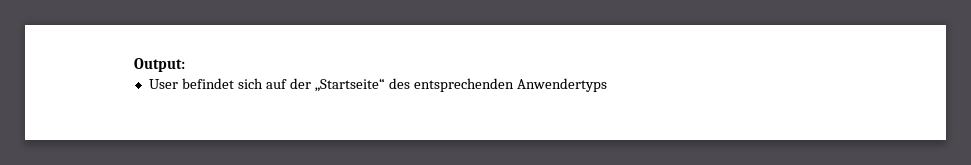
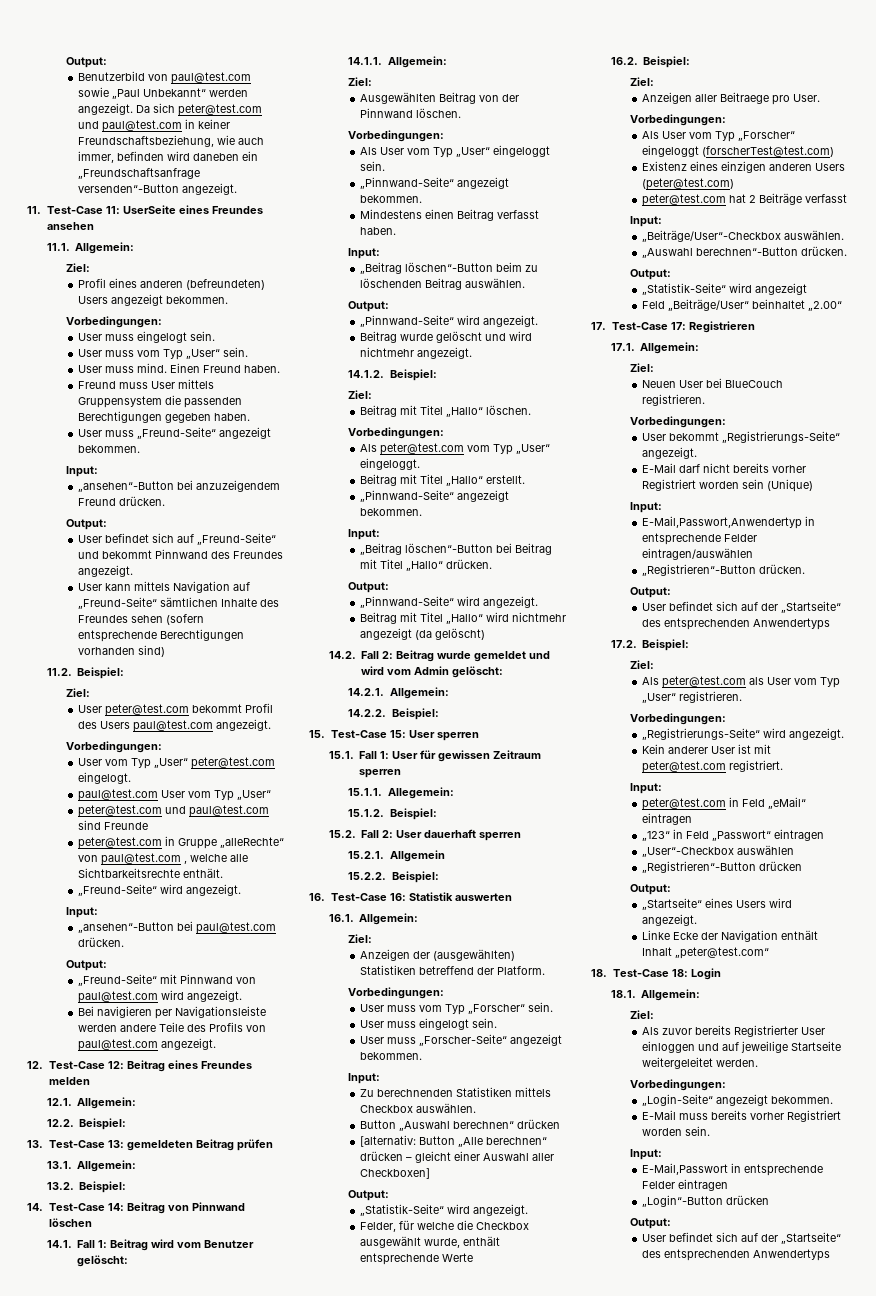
[133,58,185,72] [149,78,607,92] Output: // User befindet sich auf der „Startseite“ des entsprechenden Anwendertyps -> [66,57,108,68] [78,71,252,84] [78,87,249,99] [78,103,263,116] [78,119,231,132] [78,135,265,147] [78,151,259,163] [78,168,201,179] [78,183,238,195] [27,205,263,214] [46,222,94,230] [46,242,135,254] [66,263,91,272] [78,278,266,290] [78,294,229,306] [66,316,163,328] [78,331,216,343] [78,347,249,360] [78,363,281,373] [78,379,215,389] [78,395,243,408] [78,411,251,423] [78,427,272,439] [78,445,141,453] [66,466,99,477] [78,480,281,492] [78,496,166,506] [66,519,108,530] [78,533,277,545] [78,549,284,559] [78,565,134,577] [78,581,251,593] [78,597,280,609] [78,614,205,625] [78,629,245,642] [78,645,166,657] [46,667,125,679] [66,688,91,697] [78,703,274,716] [78,719,272,732] [66,741,163,753] [78,757,276,769] [78,772,132,784] [78,789,272,801] [78,805,270,817] [78,820,149,830] [78,836,285,849] [78,853,249,865] [78,868,224,878] [78,884,242,896] [66,907,99,918] [78,921,277,934] [78,937,125,947] [66,960,108,971] [78,974,257,986] [78,990,243,1003] [78,1006,267,1019] [78,1022,267,1032] [78,1038,217,1051] [27,1060,252,1072] [48,1077,90,1085] [46,1097,137,1109] [46,1118,127,1130] [27,1139,273,1151] [46,1160,137,1172] [46,1181,127,1193] [27,1202,245,1214] [48,1218,92,1227] [46,1239,255,1251] [77,1255,129,1267] [348,56,447,68] [348,77,373,86] [360,92,520,104] [360,108,462,118] [348,130,445,142] [360,145,551,158] [360,161,386,171] [360,177,510,189] [360,195,423,203] [360,209,540,221] [360,227,397,235] [348,248,381,259] [360,262,539,274] [360,278,526,290] [348,301,390,312] [360,315,539,327] [360,331,533,343] [360,347,473,359] [348,369,437,381] [348,390,373,399] [360,405,532,417] [348,427,445,439] [360,443,551,455] [360,458,421,470] [360,474,526,486] [360,490,510,502] [360,508,423,516] [348,529,381,540] [360,543,553,555] [360,559,493,571] [348,582,390,593] [360,596,539,608] [360,612,567,624] [360,628,486,640] [328,650,551,662] [361,666,504,678] [348,687,449,699] [348,708,439,720] [309,730,479,741] [328,750,542,762] [359,769,402,778] [348,787,454,799] [348,808,437,820] [328,829,522,841] [348,850,445,862] [348,871,439,883] [309,892,512,901] [328,913,419,925] [348,934,373,943] [360,949,516,961] [360,965,546,975] [348,987,445,999] [360,1002,554,1015] [360,1018,498,1030] [360,1034,563,1046] [360,1052,423,1060] [348,1073,381,1084] [360,1087,552,1097] [360,1103,477,1113] [360,1119,561,1131] [360,1135,548,1147] [360,1151,555,1163] [360,1168,431,1179] [348,1190,390,1201] [360,1204,529,1216] [360,1220,530,1232] [360,1236,501,1248] [360,1253,474,1265] [610,56,691,68] [630,77,655,86] [642,92,821,105] [630,114,727,126] [642,131,796,142] [642,145,835,157] [642,161,846,173] [642,178,735,190] [642,193,848,206] [630,216,663,227] [642,230,845,242] [642,246,848,258] [630,269,672,280] [642,283,808,295] [642,299,843,311] [591,321,755,333] [610,342,700,354] [630,363,655,372] [642,378,784,388] [642,394,706,406] [630,416,727,428] [642,431,841,443] [642,447,698,459] [642,463,807,473] [642,479,814,492] [630,502,663,513] [642,516,816,529] [642,533,758,545] [642,548,754,560] [642,564,806,576] [630,587,672,598] [642,601,842,613] [642,618,831,630] [610,639,690,651] [630,660,655,669] [642,676,841,688] [642,691,743,703] [630,713,727,725] [642,728,845,740] [642,744,772,754] [642,760,784,773] [630,783,663,794] [642,797,807,810] [642,813,693,825] [642,829,825,841] [642,845,795,857] [642,861,803,873] [630,884,672,895] [642,898,793,910] [642,914,698,926] [642,930,819,942] [642,947,770,959] [591,968,721,980] [610,989,701,1001] [630,1010,655,1019] [642,1025,826,1037] [642,1041,842,1053] [642,1057,759,1069] [630,1079,727,1091] [642,1094,834,1106] [642,1110,842,1122] [642,1126,711,1136] [630,1149,663,1160] [642,1163,824,1176] [642,1179,729,1191] [642,1195,770,1207] [630,1218,672,1229] [642,1232,842,1244] [642,1249,831,1261] Output: // Benutzerbild von paul@test.com sowie „Paul Unbekannt“ werden angezeigt. Da sich peter@test.com und paul@test.com in keiner Freundschaftsbeziehung, wie auch immer, befinden wird daneben ein „Freundschaftsanfrage versenden“-Button angezeigt. // 11. Test-Case 11: UserSeite eines Freundes ansehen // 11.1. Allgemein: // Ziel: // Profil eines anderen (befreundeten) Users angezeigt bekommen. // Vorbedingungen: // User muss eingelogt sein. // User muss vom Typ „User“ sein. // User muss mind. Einen Freund haben. // Freund muss User mittels Gruppensystem die passenden Berechtigungen gegeben haben. // User muss „Freund-Seite“ angezeigt bekommen. // Input: // „ansehen“-Button bei anzuzeigendem Freund drücken. // Output: // User befindet sich auf „Freund-Seite“ und bekommt Pinnwand des Freundes angezeigt. // User kann mittels Navigation auf „Freund-Seite“ sämtlichen Inhalte des Freundes sehen (sofern entsprechende Berechtigungen vorhanden sind) // 11.2. Beispiel: // Ziel: // User peter@test.com bekommt Profil des Users paul@test.com angezeigt. // Vorbedingungen: // User vom Typ „User“ peter@test.com eingelogt. // paul@test.com User vom Typ „User“ // peter@test.com und paul@test.com sind Freunde // peter@test.com in Gruppe „alleRechte“ von paul@test.com , welche alle Sichtbarkeitsrechte enthält. // „Freund-Seite“ wird angezeigt. // Input: // „ansehen“-Button bei paul@test.com drücken. // Output: // „Freund-Seite“ mit Pinnwand von paul@test.com wird angezeigt. // Bei navigieren per Navigationsleiste werden andere Teile des Profils von paul@test.com angezeigt. // 12. Test-Case 12: Beitrag eines Freundes melden // 12.1. Allgemein: // 12.2. Beispiel: // 13. Test-Case 13: gemeldeten Beitrag prüfen // 13.1. Allgemein: // 13.2. Beispiel: // 14. Test-Case 14: Beitrag von Pinnwand löschen // 14.1. Fall 1: Beitrag wird vom Benutzer gelöscht: // 14.1.1. Allgemein: // Ziel: // Ausgewählten Beitrag von der Pinnwand löschen. // Vorbedingungen: // Als User vom Typ „User“ eingeloggt sein. // „Pinnwand-Seite“ angezeigt bekommen. // Mindestens einen Beitrag verfasst haben. // Input: // „Beitrag löschen“-Button beim zu löschenden Beitrag auswählen. // Output: // „Pinnwand-Seite“ wird angezeigt. // Beitrag wurde gelöscht und wird nichtmehr angezeigt. // 14.1.2. Beispiel: // Ziel: // Beitrag mit Titel „Hallo“ löschen. // Vorbedingungen: // Als peter@test.com vom Typ „User“ eingeloggt. // Beitrag mit Titel „Hallo“ erstellt. // „Pinnwand-Seite“ angezeigt bekommen. // Input: // „Beitrag löschen“-Button bei Beitrag mit Titel „Hallo“ drücken. // Output: // „Pinnwand-Seite“ wird angezeigt. // Beitrag mit Titel „Hallo“ wird nichtmehr angezeigt (da gelöscht) // 14.2. Fall 2: Beitrag wurde gemeldet und wird vom Admin gelöscht: // 14.2.1. Allgemein: // 14.2.2. Beispiel: // 15. Test-Case 15: User sperren // 15.1. Fall 1: User für gewissen Zeitraum sperren // 15.1.1. Allegemein: // 15.1.2. Beispiel: // 15.2. Fall 2: User dauerhaft sperren // 15.2.1. Allgemein // 15.2.2. Beispiel: // 16. Test-Case 16: Statistik auswerten // 16.1. Allgemein: // Ziel: // Anzeigen der (ausgewählten) Statistiken betreffend der Platform. // Vorbedingungen: // User muss vom Typ „Forscher“ sein. // User muss eingelogt sein. // User muss „Forscher-Seite“ angezeigt bekommen. // Input: // Zu berechnenden Statistiken mittels Checkbox auswählen. // Button „Auswahl berechnen“ drücken // [alternativ: Button „Alle berechnen“ drücken – gleicht einer Auswahl aller Checkboxen] // Output: // „Statistik-Seite“ wird angezeigt. // Felder, für welche die Checkbox ausgewählt wurde, enthält entsprechende Werte // 16.2. Beispiel: // Ziel: // Anzeigen aller Beitraege pro User. // Vorbedingungen: // Als User vom Typ „Forscher“ eingeloggt (forscherTest@test.com) // Existenz eines einzigen anderen Users (peter@test.com) // peter@test.com hat 2 Beiträge verfasst // Input: // „Beiträge/User“-Checkbox auswählen. // „Auswahl berechnen“-Button drücken. // Output: // „Statistik-Seite“ wird angezeigt // Feld „Beiträge/User“ beinhaltet „2.00“ // 17. Test-Case 17: Registrieren // 17.1. Allgemein: // Ziel: // Neuen User bei BlueCouch registrieren. // Vorbedingungen: // User bekommt „Registrierungs-Seite“ angezeigt. // E-Mail darf nicht bereits vorher Registriert worden sein (Unique) // Input: // E-Mail,Passwort,Anwendertyp in entsprechende Felder eintragen/auswählen // „Registrieren“-Button drücken. // Output: // User befindet sich auf der „Startseite“ des entsprechenden Anwendertyps // 17.2. Beispiel: // Ziel: // Als peter@test.com als User vom Typ „User“ registrieren. // Vorbedingungen: // „Registrierungs-Seite“ wird angezeigt. // Kein anderer User ist mit peter@test.com registriert. // Input: // peter@test.com in Feld „eMail“ eintragen // „123“ in Feld „Passwort“ eintragen // „User“-Checkbox auswählen // „Registrieren“-Button drücken // Output: // „Startseite“ eines Users wird angezeigt. // Linke Ecke der Navigation enthält Inhalt „peter@test.com“ // 18. Test-Case 18: Login // 18.1. Allgemein: // Ziel: // Als zuvor bereits Registrierter User einloggen und auf jeweilige Startseite weitergeleitet werden. // Vorbedingungen: // „Login-Seite“ angezeigt bekommen. // E-Mail muss bereits vorher Registriert worden sein. // Input: // E-Mail,Passwort in entsprechende Felder eintragen // „Login“-Button drücken // Output: // User befindet sich auf der „Startseite“ des entsprechenden Anwendertyps

